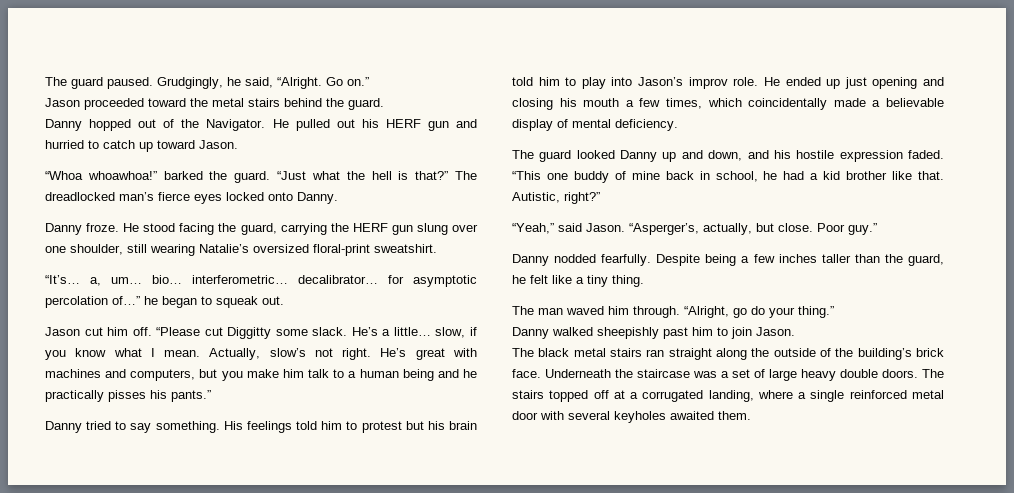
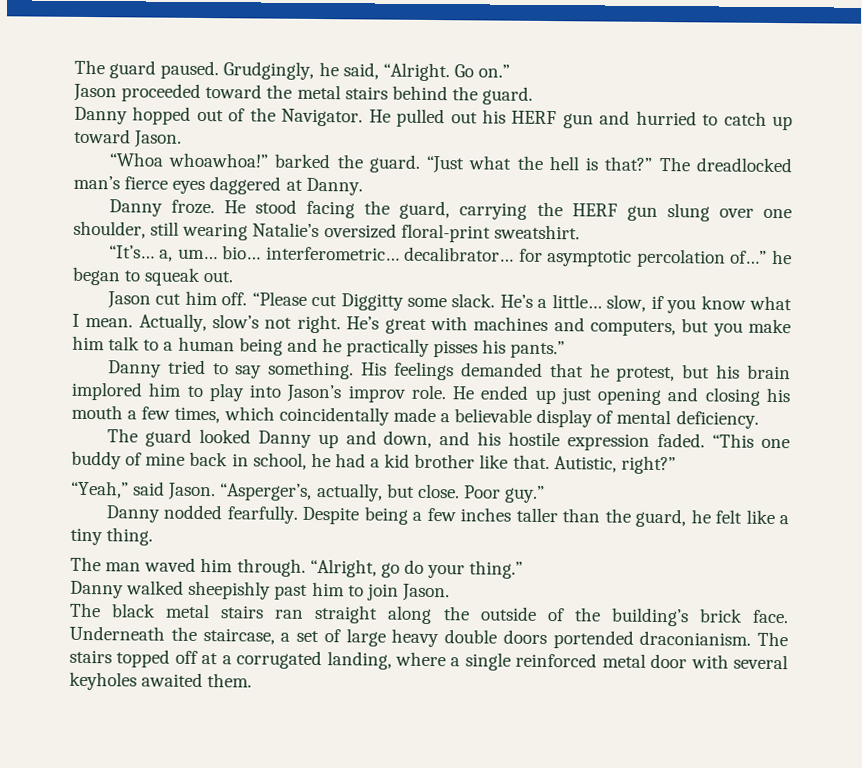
[226,192,293,201] locked onto -> [209,176,303,195] daggered at
[296,421,402,433] told him to protest -> [460,362,676,383] demanded that he protest,
[512,77,533,86] told -> [71,381,143,401] implored
[637,369,717,378] staircase was -> [202,628,275,645] staircase,
[882,369,918,378] doors. -> [502,629,752,649] doors portended draconianism.

